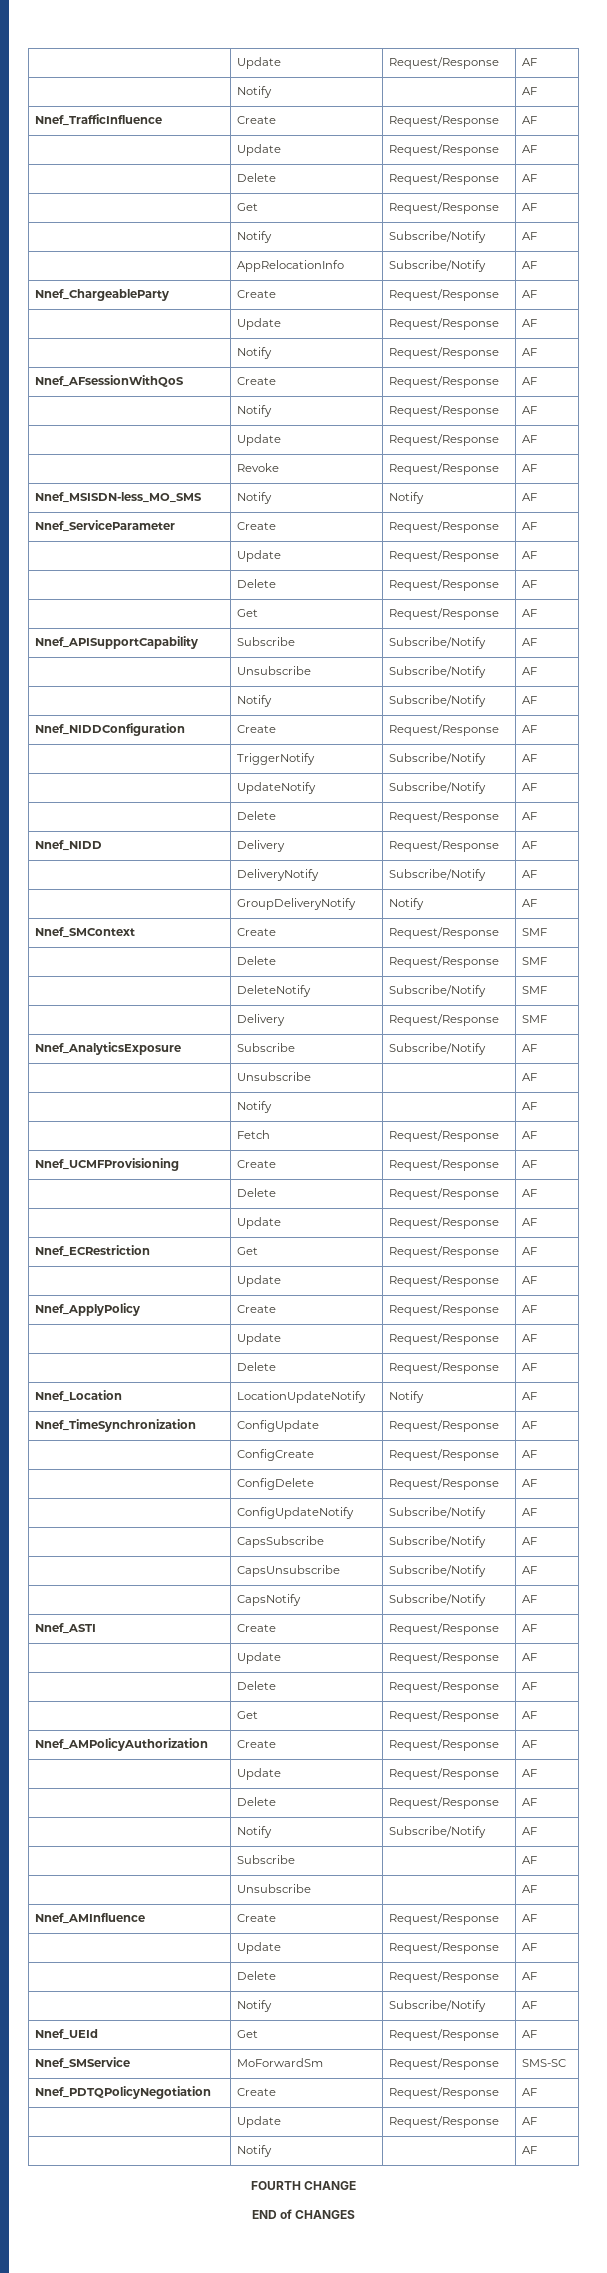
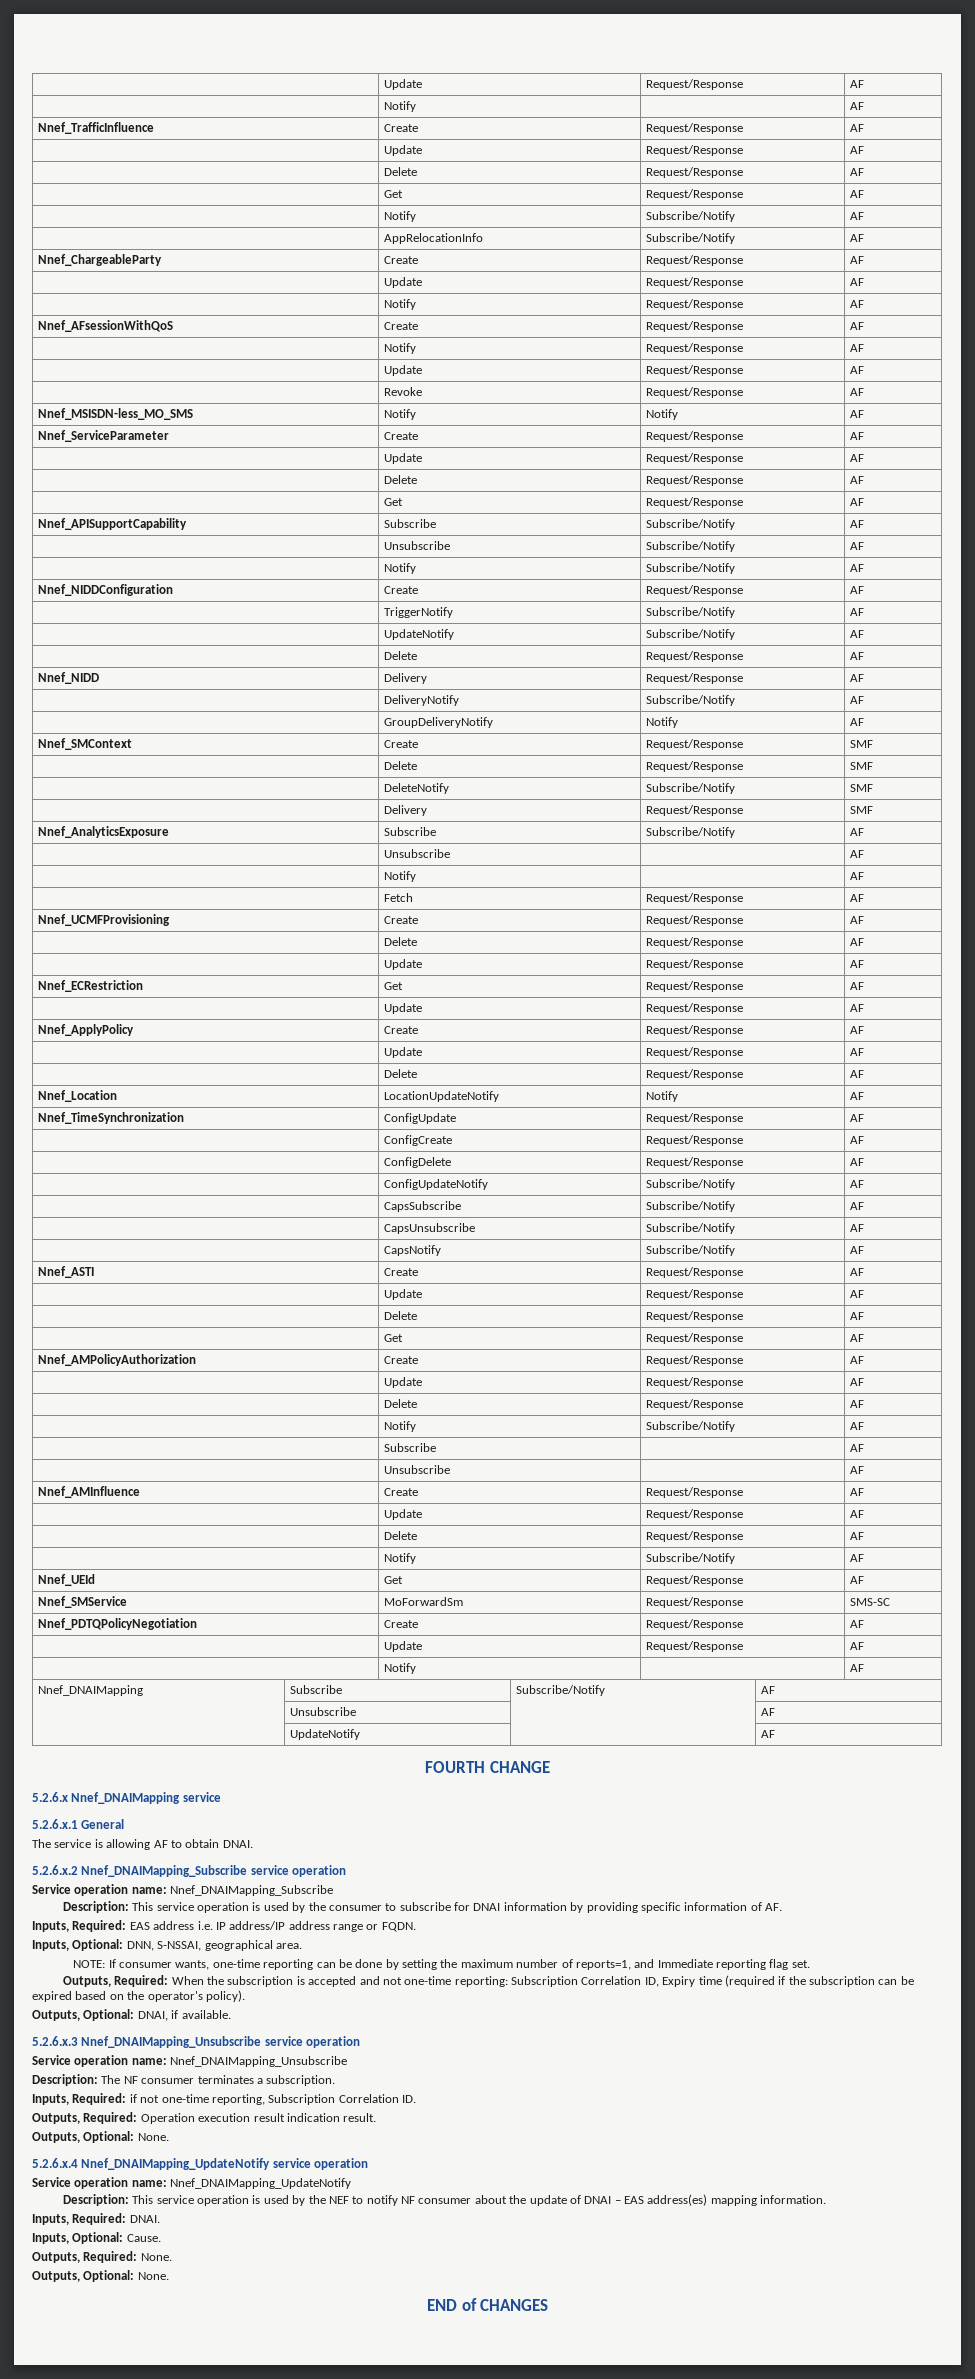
[250,2181,357,2190] // FOURTH CHANGE -> [37,1685,143,1696] [289,1685,342,1694] [515,1685,605,1696] [760,1686,775,1694] [289,1707,356,1716] [760,1708,775,1716] [289,1729,360,1740] [760,1730,775,1738] [425,1761,550,1773] [32,1792,221,1804] [32,1819,125,1829] [32,1839,253,1850] [32,1865,347,1877] [32,1884,334,1896] [62,1901,783,1913] [32,1920,416,1932] [32,1939,302,1951] [73,1959,810,1970] [62,1975,914,1987] [32,1990,245,2002] [32,2009,231,2021] [32,2036,361,2048] [32,2055,348,2067] [32,2074,336,2086] [32,2093,416,2105] [32,2112,377,2124] [32,2131,169,2143] [32,2158,369,2170] [32,2177,352,2189] [62,2194,827,2206] [32,2213,160,2225] [32,2232,161,2244] [32,2251,172,2263] [32,2270,169,2282] // Nnef_DNAIMapping | Subscribe | Subscribe/Notify | AF // | Unsubscribe | | AF // | UpdateNotify | | AF // FOURTH CHANGE // 5.2.6.x Nnef_DNAIMapping service // 5.2.6.x.1 General // The service is allowing AF to obtain DNAI. // 5.2.6.x.2 Nnef_DNAIMapping_Subscribe service operation // Service operation name: Nnef_DNAIMapping_Subscribe // Description: This service operation is used by the consumer to subscribe for DNAI information by providing specific information of AF. // Inputs, Required: EAS address i.e. IP address/IP address range or FQDN. // Inputs, Optional: DNN, S-NSSAI, geographical area. // NOTE: If consumer wants, one-time reporting can be done by setting the maximum number of reports=1, and Immediate reporting flag set. // Outputs, Required: When the subscription is accepted and not one-time reporting: Subscription Correlation ID, Expiry time (required if the subscription can be expired based on the operator's policy). // Outputs, Optional: DNAI, if available. // 5.2.6.x.3 Nnef_DNAIMapping_Unsubscribe service operation // Service operation name: Nnef_DNAIMapping_Unsubscribe // Description: The NF consumer terminates a subscription. // Inputs, Required: if not one-time reporting, Subscription Correlation ID. // Outputs, Required: Operation execution result indication result. // Outputs, Optional: None. // 5.2.6.x.4 Nnef_DNAIMapping_UpdateNotify service operation // Service operation name: Nnef_DNAIMapping_UpdateNotify // Description: This service operation is used by the NEF to notify NF consumer about the update of DNAI – EAS address(es) mapping information. // Inputs, Required: DNAI. // Inputs, Optional: Cause. // Outputs, Required: None. // Outputs, Optional: None.

